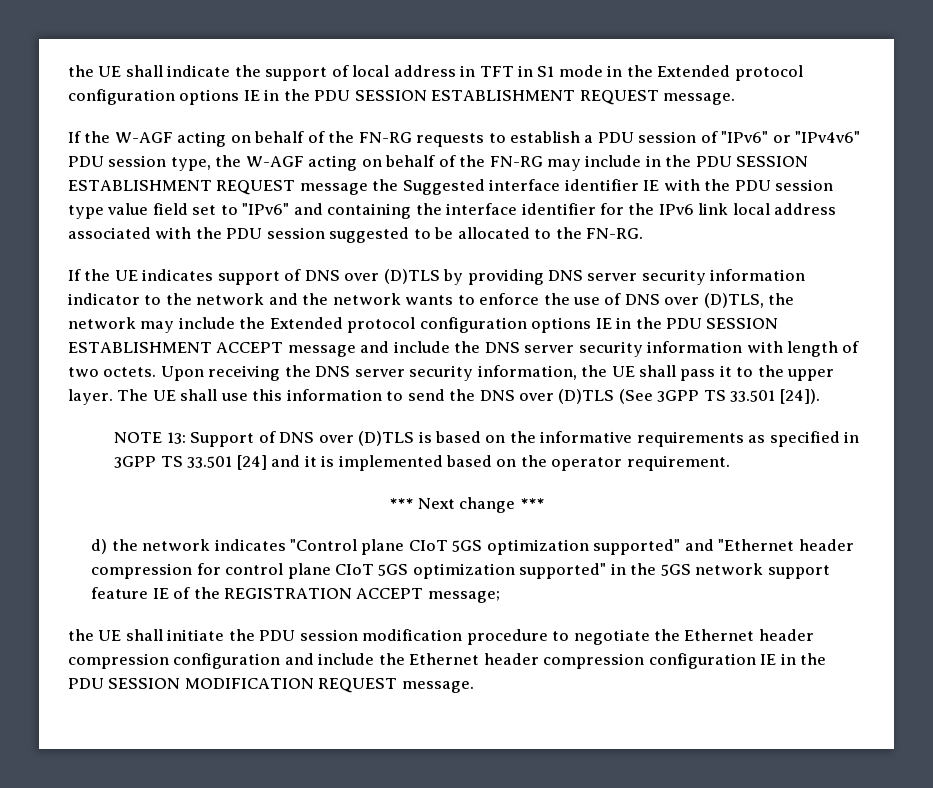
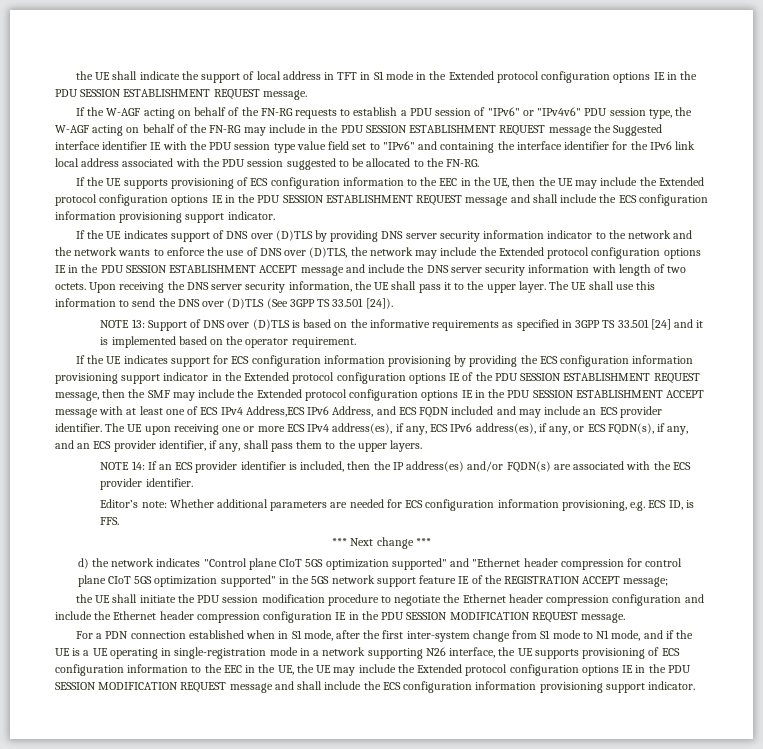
(644, 233) none -> [75,177,704,189] [55,194,708,206] [55,211,275,223] // If the UE supports provisioning of ECS configuration information to the EEC in the UE, then the UE may include the Extended protocol configuration options IE in the PDU SESSION ESTABLISHMENT REQUEST message and shall include the ECS configuration information provisioning support indicator.
(730, 463) none -> [75,355,694,367] [55,372,700,384] [55,389,705,401] [55,406,662,418] [55,423,689,435] [55,440,423,452] [100,461,691,473] [100,478,193,490] [100,499,694,511] [100,517,120,525] // If the UE indicates support for ECS configuration information provisioning by providing the ECS configuration information provisioning support indicator in the Extended protocol configuration options IE of the PDU SESSION ESTABLISHMENT REQUEST message, then the SMF may include the Extended protocol configuration options IE in the PDU SESSION ESTABLISHMENT ACCEPT message with at least one of ECS IPv4 Address,ECS IPv6 Address, and ECS FQDN included and may include an ECS provider identifier. The UE upon receiving one or more ECS IPv4 address(es), if any, ECS IPv6 address(es), if any, or ECS FQDN(s), if any, and an ECS provider identifier, if any, shall pass them to the upper layers. // NOTE 14: If an ECS provider identifier is included, then the IP address(es) and/or FQDN(s) are associated with the ECS provider identifier. // Editor’s note: Whether additional parameters are needed for ECS configuration information provisioning, e.g. ECS ID, is FFS.
(474, 687) none -> [75,630,694,642] [55,647,680,659] [55,664,691,676] [55,681,696,693] // For a PDN connection established when in S1 mode, after the first inter-system change from S1 mode to N1 mode, and if the UE is a UE operating in single-registration mode in a network supporting N26 interface, the UE supports provisioning of ECS configuration information to the EEC in the UE, the UE may include the Extended protocol configuration options IE in the PDU SESSION MODIFICATION REQUEST message and shall include the ECS configuration information provisioning support indicator.

